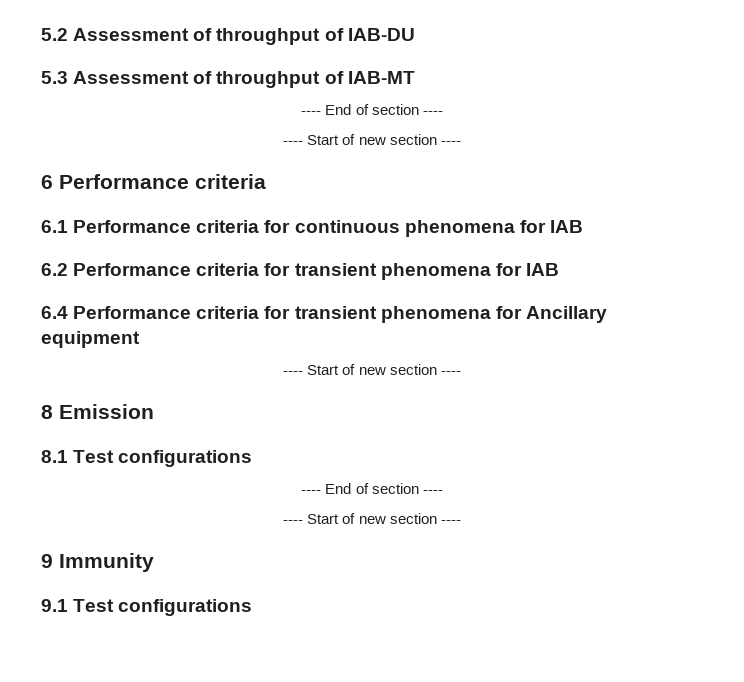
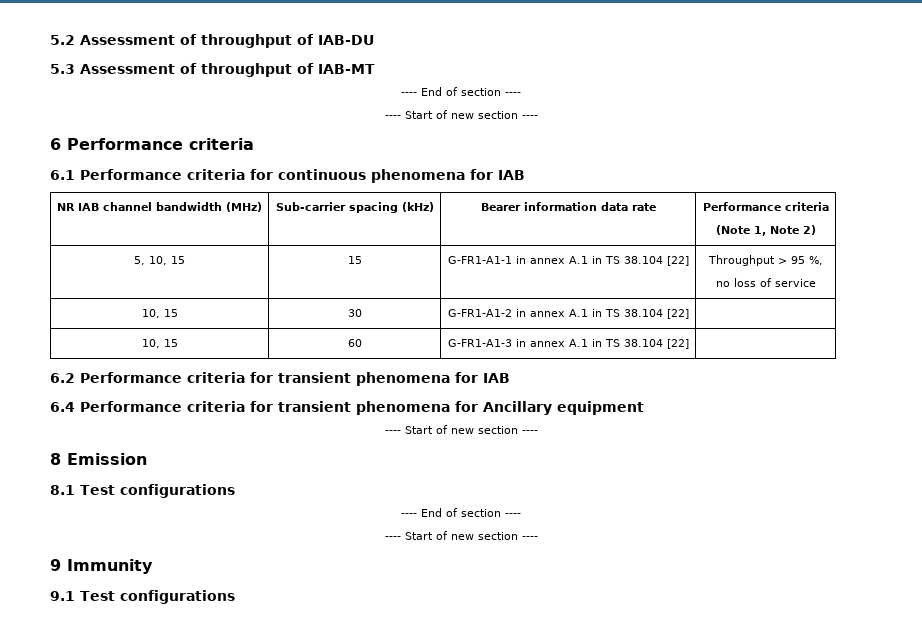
(583, 226) none -> [57,202,262,212] [275,202,434,213] [480,202,656,211] [702,202,829,211] [715,225,816,236] [134,256,185,265] [347,256,362,264] [447,256,689,266] [707,255,823,266] [715,278,816,287] [141,309,178,318] [347,309,362,317] [447,309,689,319] [141,339,178,348] [347,339,362,347] [447,339,689,349] // NR IAB channel bandwidth (MHz) | Sub-carrier spacing (kHz) | Bearer information data rate | Performance criteria // (Note 1, Note 2) // 5, 10, 15 | 15 | G-FR1-A1-1 in annex A.1 in TS 38.104 [22] | Throughput > 95 %, // no loss of service // 10, 15 | 30 | G-FR1-A1-2 in annex A.1 in TS 38.104 [22] | // 10, 15 | 60 | G-FR1-A1-3 in annex A.1 in TS 38.104 [22] |

